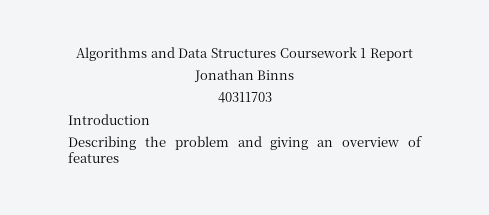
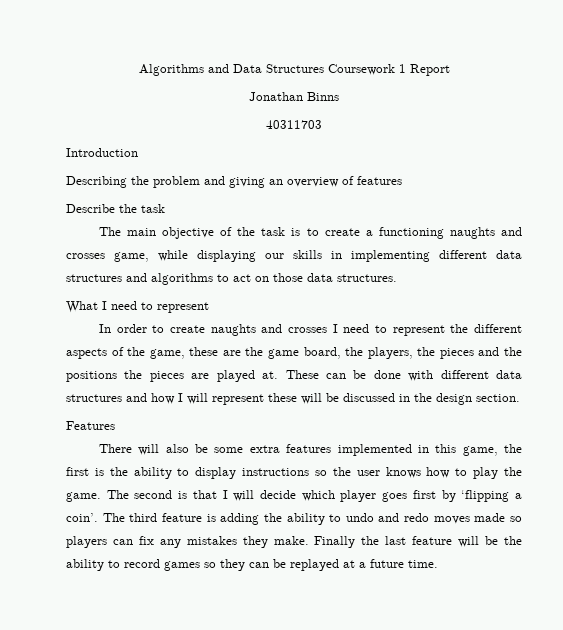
(119, 157) none -> [66,204,165,213] [98,227,522,239] [66,250,522,262] [66,273,397,285] [66,301,209,313] [98,324,522,336] [66,347,522,359] [66,370,522,382] [66,393,520,405] [66,421,115,430] [98,444,522,456] [66,467,522,479] [66,490,522,502] [66,513,523,525] [66,536,522,548] [66,559,438,571] // Describe the task // The main objective of the task is to create a functioning naughts and crosses game, while displaying our skills in implementing different data structures and algorithms to act on those data structures. // What I need to represent // In order to create naughts and crosses I need to represent the different aspects of the game, these are the game board, the players, the pieces and the positions the pieces are played at. These can be done with different data structures and how I will represent these will be discussed in the design section. // Features // There will also be some extra features implemented in this game, the first is the ability to display instructions so the user knows how to play the game. The second is that I will decide which player goes first by ‘flipping a coin’. The third feature is adding the ability to undo and redo moves made so players can fix any mistakes they make. Finally the last feature will be the ability to record games so they can be replayed at a future time.

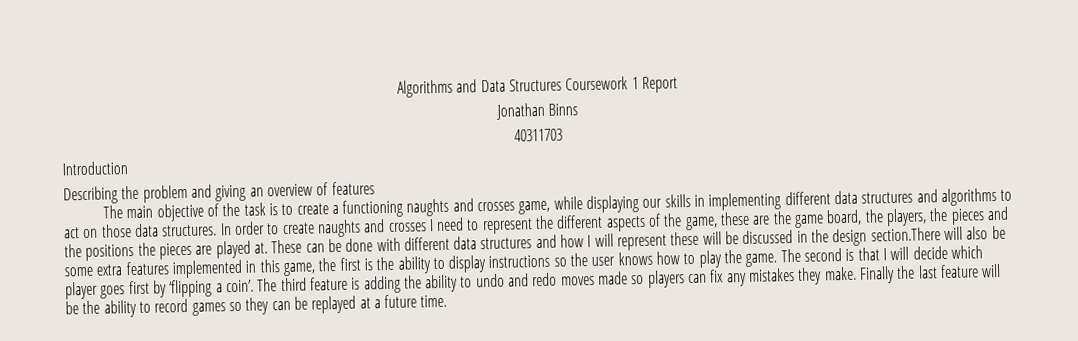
[66,204,165,213] // Describe the task -> (375, 188) none
[66,301,209,313] // What I need to represent // -> (218, 230) none
[476,394,520,402] [66,421,115,430] [98,444,132,453] section. // Features // There -> [870,227,941,242] section.There

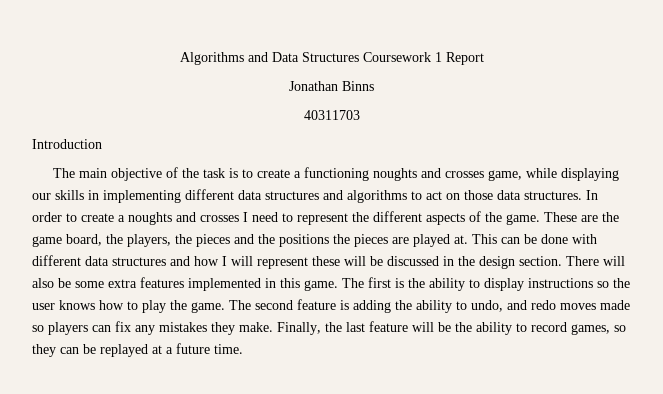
[63,181,375,205] // Describing the problem and giving an overview of features -> (102, 144) none
[406,198,450,217] naughts -> [372,168,417,181] noughts
[316,219,361,238] naughts -> [118,212,172,225] a noughts
[684,211,751,231] game, these -> [506,212,577,225] game. These
[271,239,303,254] These -> [472,234,497,244] This
[870,227,941,242] section.There -> [519,256,599,266] section. There
[282,258,337,277] game, the -> [304,278,364,291] game. The
[845,245,983,261] [65,277,307,300] is that I will decide which player goes first by ‘flipping a coin’. The third -> (293, 305) none
[475,273,505,288] undo -> [471,300,503,312] undo,
[858,266,895,284] Finally -> [277,322,321,335] Finally,
[191,302,226,316] games -> [571,324,610,335] games,

